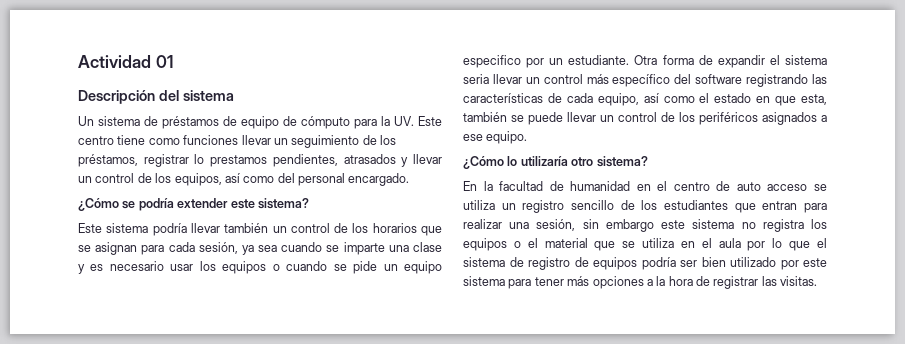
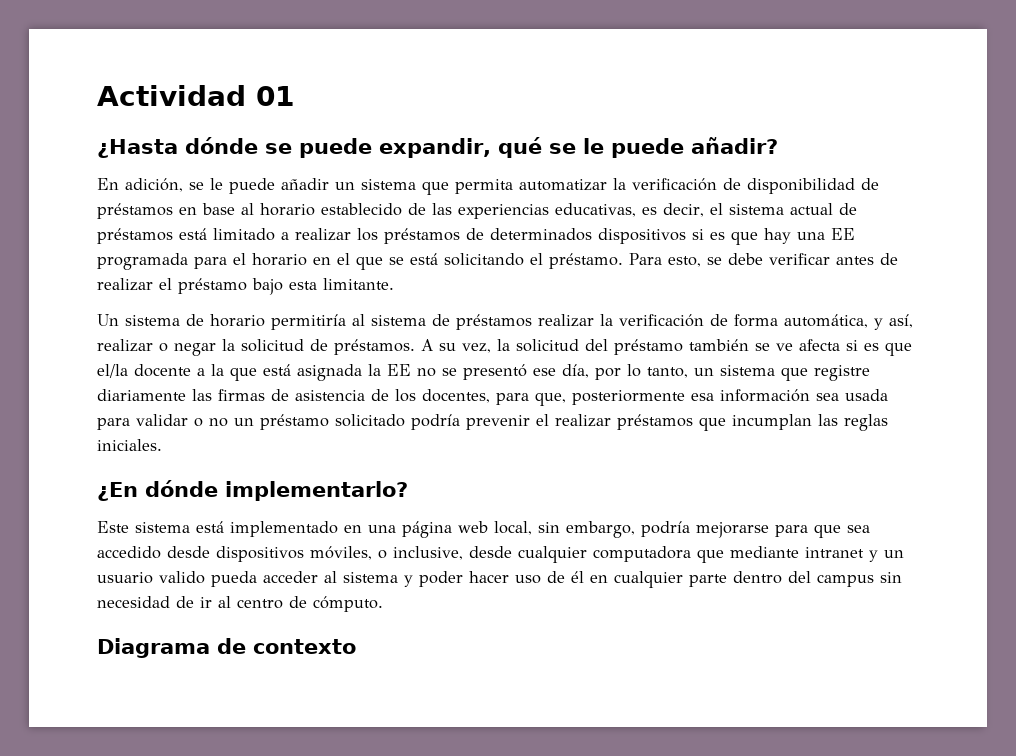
[78,90,234,104] [78,116,442,129] [78,135,396,148] [78,154,443,167] [78,173,410,186] [78,198,309,211] [78,223,443,236] [78,242,443,255] [78,261,442,274] [463,55,827,68] [463,74,827,87] [463,93,827,106] [463,112,827,125] [463,131,528,144] [463,156,648,169] [463,181,827,191] [463,200,827,213] [463,219,827,232] [463,238,827,251] [463,257,827,270] [463,276,818,289] Descripción del sistema // Un sistema de préstamos de equipo de cómputo para la UV. Este centro tiene como funciones llevar un seguimiento de los préstamos, registrar lo prestamos pendientes, atrasados y llevar un control de los equipos, así como del personal encargado. // ¿Cómo se podría extender este sistema? // Este sistema podría llevar también un control de los horarios que se asignan para cada sesión, ya sea cuando se imparte una clase y es necesario usar los equipos o cuando se pide un equipo especifico por un estudiante. Otra forma de expandir el sistema seria llevar un control más específico del software registrando las características de cada equipo, así como el estado en que esta, también se puede llevar un control de los periféricos asignados a ese equipo. // ¿Cómo lo utilizaría otro sistema? // En la facultad de humanidad en el centro de auto acceso se utiliza un registro sencillo de los estudiantes que entran para realizar una sesión, sin embargo este sistema no registra los equipos o el material que se utiliza en el aula por lo que el sistema de registro de equipos podría ser bien utilizado por este sistema para tener más opciones a la hora de registrar las visitas. -> [97,137,778,158] [97,178,879,195] [97,203,857,219] [97,228,855,245] [97,253,898,270] [97,278,394,295] [97,314,913,330] [97,339,912,356] [97,364,870,381] [97,389,888,406] [97,414,888,431] [97,439,162,451] [97,480,408,501] [97,521,870,538] [97,546,904,563] [97,571,902,588] [97,596,383,612] [97,638,356,658] ¿Hasta dónde se puede expandir, qué se le puede añadir? // En adición, se le puede añadir un sistema que permita automatizar la verificación de disponibilidad de préstamos en base al horario establecido de las experiencias educativas, es decir, el sistema actual de préstamos está limitado a realizar los préstamos de determinados dispositivos si es que hay una EE programada para el horario en el que se está solicitando el préstamo. Para esto, se debe verificar antes de realizar el préstamo bajo esta limitante. // Un sistema de horario permitiría al sistema de préstamos realizar la verificación de forma automática, y así, realizar o negar la solicitud de préstamos. A su vez, la solicitud del préstamo también se ve afecta si es que el/la docente a la que está asignada la EE no se presentó ese día, por lo tanto, un sistema que registre diariamente las firmas de asistencia de los docentes, para que, posteriormente esa información sea usada para validar o no un préstamo solicitado podría prevenir el realizar préstamos que incumplan las reglas iniciales. // ¿En dónde implementarlo? // Este sistema está implementado en una página web local, sin embargo, podría mejorarse para que sea accedido desde dispositivos móviles, o inclusive, desde cualquier computadora que mediante intranet y un usuario valido pueda acceder al sistema y poder hacer uso de él en cualquier parte dentro del campus sin necesidad de ir al centro de cómputo. // Diagrama de contexto

